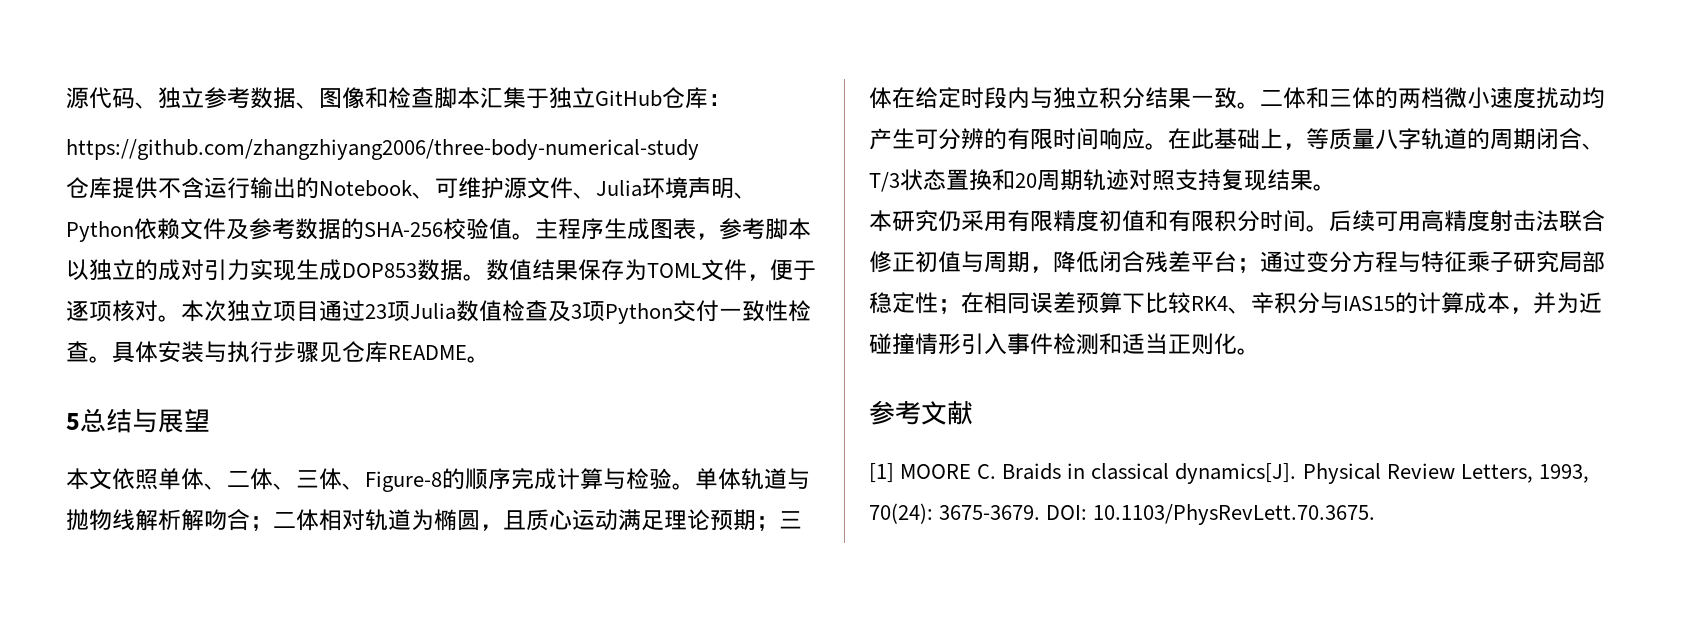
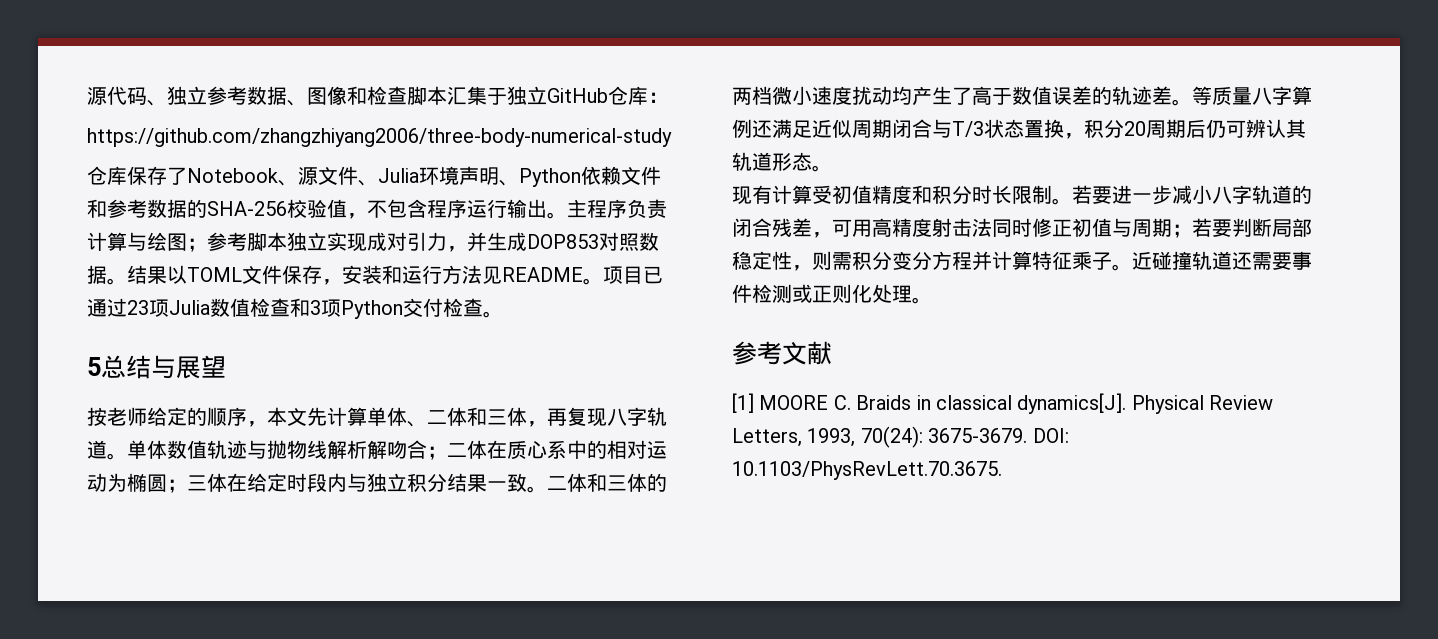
[112,177,504,199] 提供不含运行输出的Notebook、可维护 -> [127,166,298,186] 保存了Notebook、
[226,219,249,240] 及 -> [87,199,107,218] 和
[512,218,811,240] [66,259,158,281] 。主程序生成图表，参考脚本以独立的 -> [347,199,667,219] [87,232,367,252] ，不包含程序运行输出。主程序负责计算与绘图；参考脚本独立实现
[250,259,296,281] 实现 -> [447,232,487,252] ，并
[417,259,816,281] [66,300,319,322] 数据。数值结果保存为TOML文件，便于逐项核对。本次独立项目 -> [599,232,659,251] [87,265,663,285] 对照数据。结果以TOML文件保存，安装和运行方法见README。项目已
[548,301,571,322] 及 -> [290,298,310,317] 和
[719,300,788,322] 一致性 -> (443, 307) none
[112,341,490,363] [66,408,210,433] [66,468,787,492] 具体安装与执行步骤见仓库README。 // 5总结与展望 // 本文依照单体、二体、三体、Figure-8的顺序完成计算与检验。单体轨道 -> [87,355,226,379] [87,407,667,427] [87,440,247,460] // 5总结与展望 // 按老师给定的顺序，本文先计算单体、二体和三体，再复现八字轨道。单体数值轨迹
[319,509,756,531] 相对轨道为椭圆，且质心运动满足理论预期 -> [487,440,667,459] [87,473,167,492] 在质心系中的相对运动为椭圆
[915,128,1490,150] 可分辨的有限时间响应。在此基础上，等质量八字轨道的 -> [952,86,1312,106] [732,119,852,138] 了高于数值误差的轨迹差。等质量八字算例还满足近似
[1582,143,1605,150] 、 -> [932,119,952,138] 与
[992,169,1015,191] 和 -> [1064,119,1124,139] ，积分
[1083,169,1336,191] [869,210,1375,232] 轨迹对照支持复现结果。 // 本研究仍采用有限精度初值和有限积分时间。后续 -> [1186,119,1306,138] [732,152,832,172] [732,185,1312,205] [732,218,832,238] 后仍可辨认其轨道形态。 // 现有计算受初值精度和积分时长限制。若要进一步减小八字轨道的闭合残差，
[1559,210,1605,232] 联合 -> [992,218,1032,237] 同时
[1030,251,1605,273] [869,292,1602,314] [869,333,1237,355] ，降低闭合残差平台；通过变分方程与特征乘子研究局部稳定性；在相同误差预算下比较RK4、辛积分与IAS15的计算成本，并为近碰撞情形引入事件检测和适当正则化 -> [1172,218,1312,238] [732,251,1312,271] [732,284,912,303] ；若要判断局部稳定性，则需积分变分方程并计算特征乘子。近碰撞轨道还需要事件检测或正则化处理

